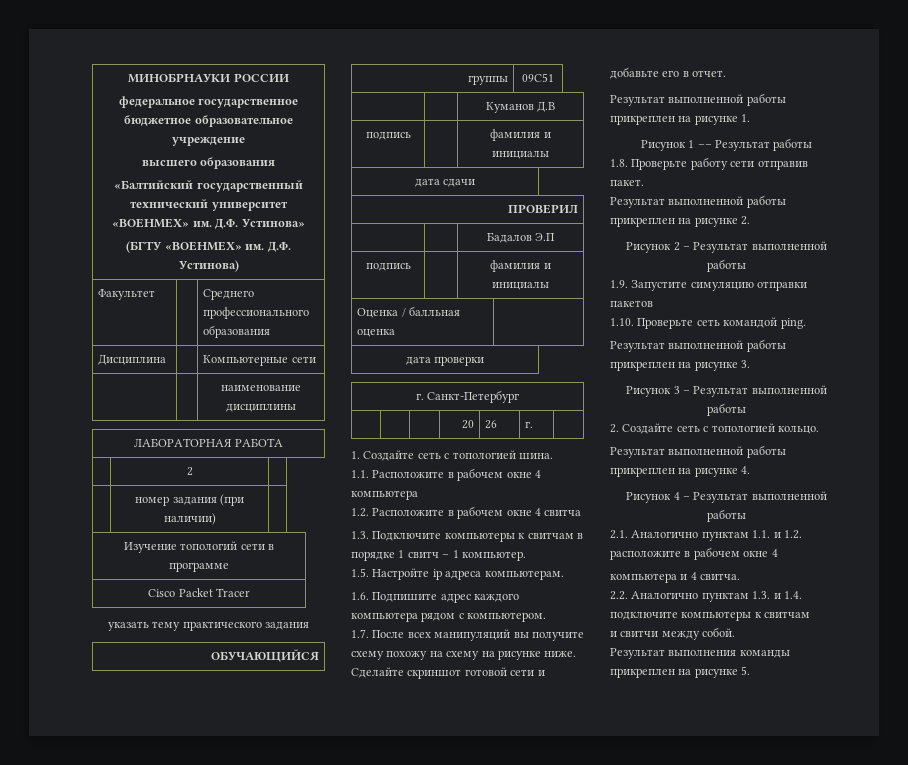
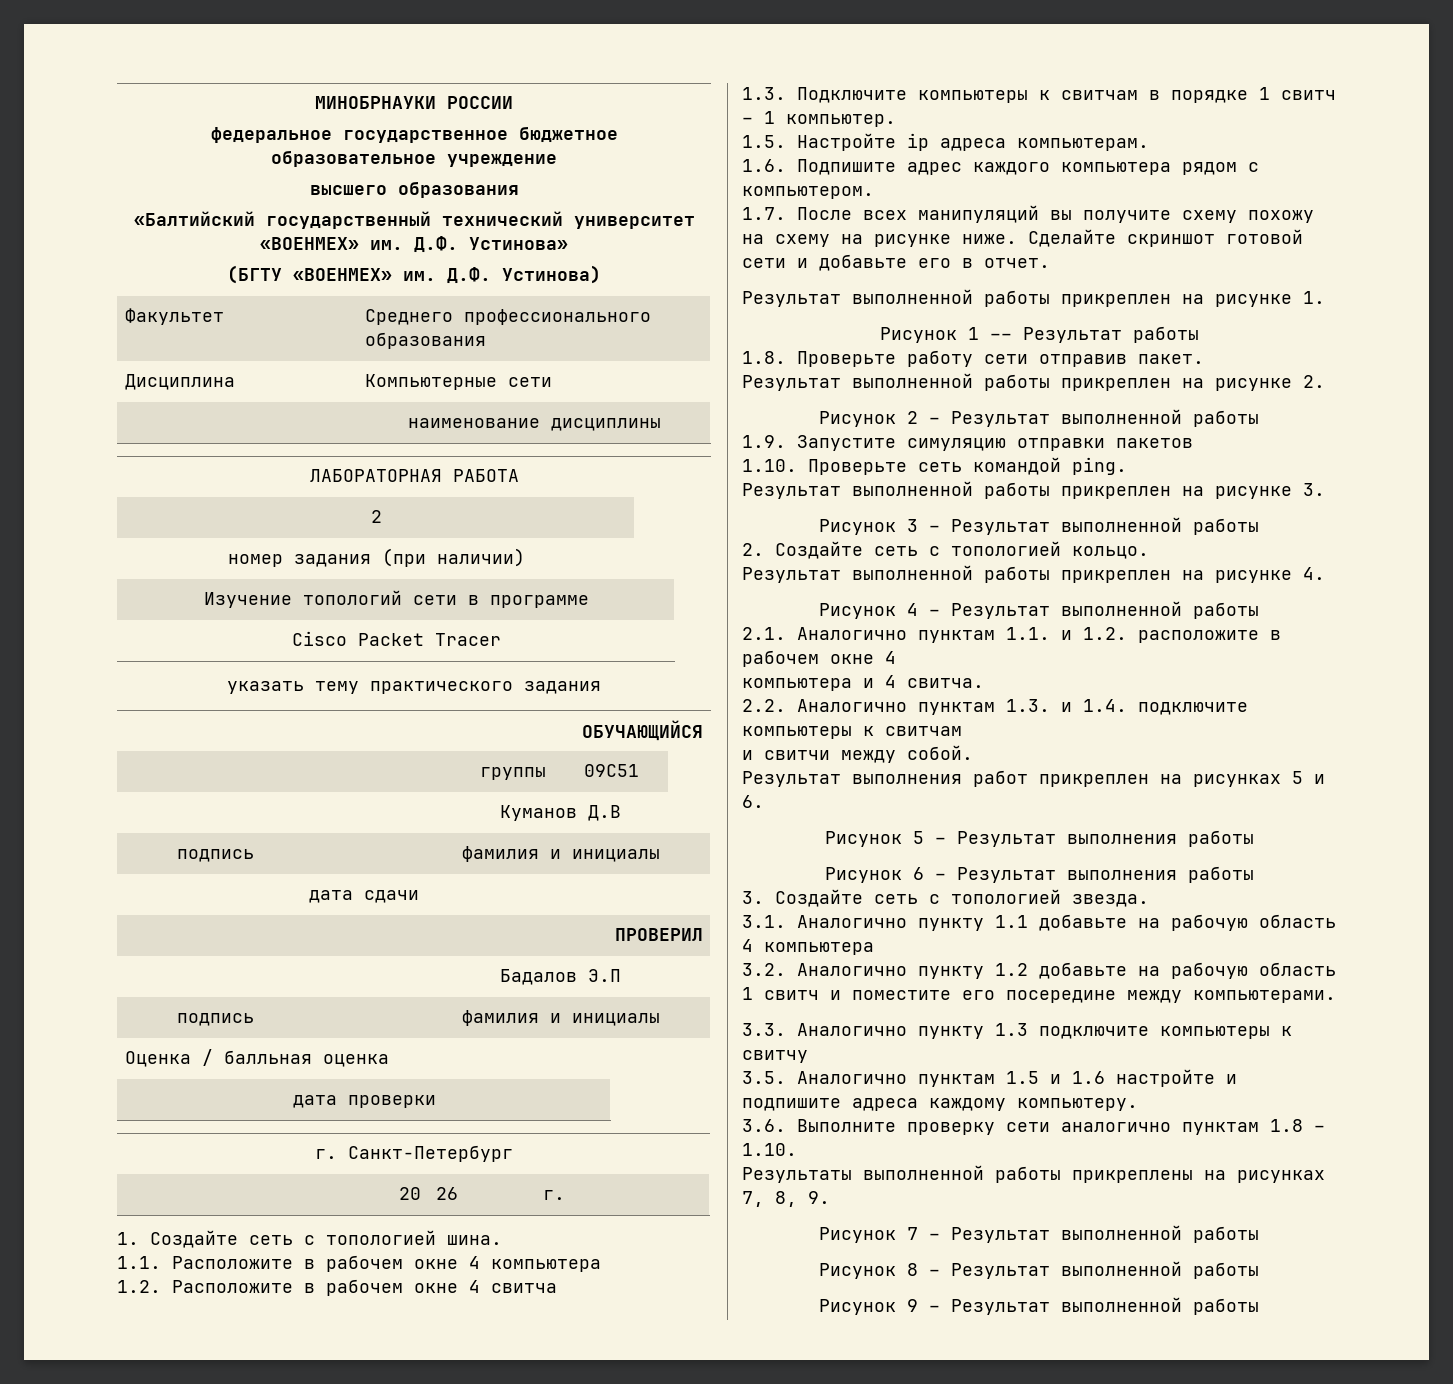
[739,650,790,658] [610,666,751,678] команды прикреплен на рисунке 5. -> [973,770,1325,787] [742,795,764,808] [824,830,1254,847] [824,866,1254,883] [742,889,1149,907] [742,914,1336,931] [742,939,874,955] [742,962,1336,979] [742,987,1336,1003] [742,1023,1292,1039] [742,1050,808,1063] [742,1069,1237,1087] [742,1098,1138,1111] [742,1119,1325,1135] [742,1143,797,1156] [742,1165,1325,1183] [742,1191,830,1207] [819,1225,1259,1243] [819,1261,1259,1279] [819,1297,1259,1315] работ прикреплен на рисунках 5 и 6. // Рисунок 5 – Результат выполнения работы // Рисунок 6 – Результат выполнения работы // 3. Создайте сеть с топологией звезда. // 3.1. Аналогично пункту 1.1 добавьте на рабочую область 4 компьютера // 3.2. Аналогично пункту 1.2 добавьте на рабочую область 1 свитч и поместите его посередине между компьютерами. // 3.3. Аналогично пункту 1.3 подключите компьютеры к свитчу // 3.5. Аналогично пунктам 1.5 и 1.6 настройте и подпишите адреса каждому компьютеру. // 3.6. Выполните проверку сети аналогично пунктам 1.8 – 1.10. // Результаты выполненной работы прикреплены на рисунках 7, 8, 9. // Рисунок 7 – Результат выполненной работы // Рисунок 8 – Результат выполненной работы // Рисунок 9 – Результат выполненной работы

